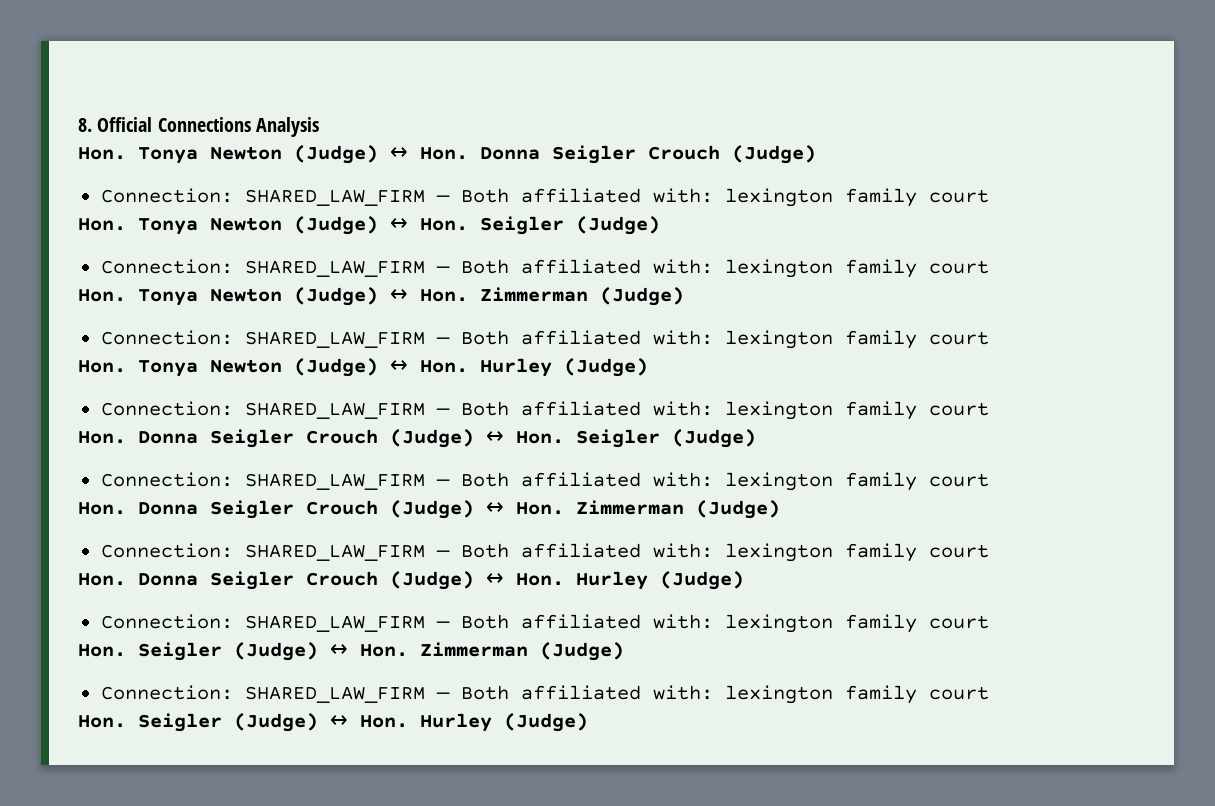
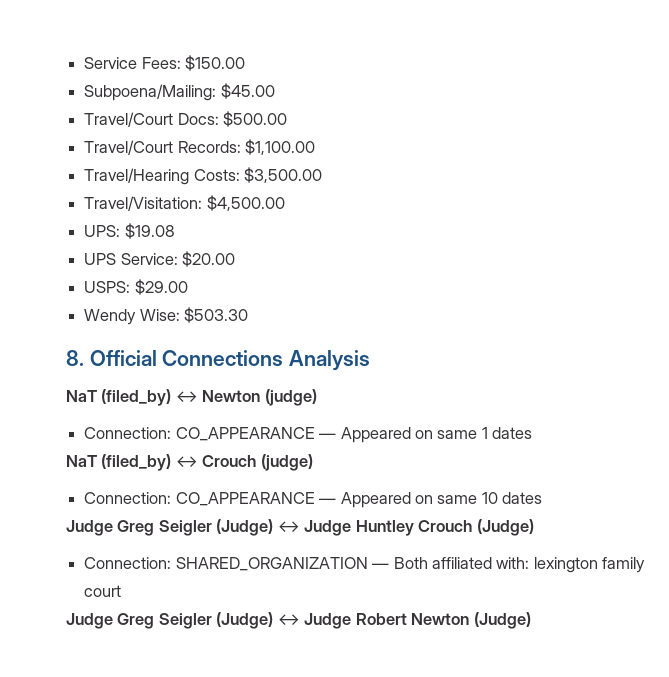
[78,117,319,137] [78,145,636,164] 8. Official Connections Analysis // Hon. Tonya Newton (Judge) ↔ Hon. Donna Seigler -> [84,55,246,71] [84,83,275,101] [84,111,288,127] [84,139,316,155] [84,167,323,185] [84,195,285,211] [84,223,175,239] [84,251,236,267] [84,279,188,295] [84,307,249,325] [66,350,371,371] [66,389,317,406] [84,427,533,443] [66,454,313,471] [84,492,543,508] [66,519,414,536] Service Fees: $150.00 // Subpoena/Mailing: $45.00 // Travel/Court Docs: $500.00 // Travel/Court Records: $1,100.00 // Travel/Hearing Costs: $3,500.00 // Travel/Visitation: $4,500.00 // UPS: $19.08 // UPS Service: $20.00 // USPS: $29.00 // Wendy Wise: $503.30 // 8. Official Connections Analysis // NaT (filed_by) ↔ Newton (judge) // Connection: CO_APPEARANCE — Appeared on same 1 dates // NaT (filed_by) ↔ Crouch (judge) // Connection: CO_APPEARANCE — Appeared on same 10 dates // Judge Greg Seigler (Judge) ↔ Judge Huntley
[244,188,989,207] [78,216,660,235] [100,259,989,278] [78,287,684,306] [100,330,989,349] [78,358,648,377] [100,401,989,420] [78,429,756,448] [100,472,989,491] [78,500,780,519] [100,543,989,562] [78,571,744,590] [100,614,989,633] [78,642,624,661] [100,685,989,704] [78,713,492,732] SHARED_LAW_FIRM — Both affiliated with: lexington family court // Hon. Tonya Newton (Judge) ↔ Hon. Seigler (Judge) // Connection: SHARED_LAW_FIRM — Both affiliated with: lexington family court // Hon. Tonya Newton (Judge) ↔ Hon. Zimmerman (Judge) // Connection: SHARED_LAW_FIRM — Both affiliated with: lexington family court // Hon. Tonya Newton (Judge) ↔ Hon. Hurley (Judge) // Connection: SHARED_LAW_FIRM — Both affiliated with: lexington family court // Hon. Donna Seigler Crouch (Judge) ↔ Hon. Seigler (Judge) // Connection: SHARED_LAW_FIRM — Both affiliated with: lexington family court // Hon. Donna Seigler Crouch (Judge) ↔ Hon. Zimmerman (Judge) // Connection: SHARED_LAW_FIRM — Both affiliated with: lexington family court // Hon. Donna Seigler Crouch (Judge) ↔ Hon. Hurley (Judge) // Connection: SHARED_LAW_FIRM — Both affiliated with: lexington family court // Hon. Seigler (Judge) ↔ Hon. Zimmerman (Judge) // Connection: SHARED_LAW_FIRM — Both affiliated with: lexington family court // Hon. Seigler (Judge) ↔ Hon. Hurley -> [175,557,646,573] [84,585,122,597] [66,612,470,629] SHARED_ORGANIZATION — Both affiliated with: lexington family court // Judge Greg Seigler (Judge) ↔ Judge Robert Newton

